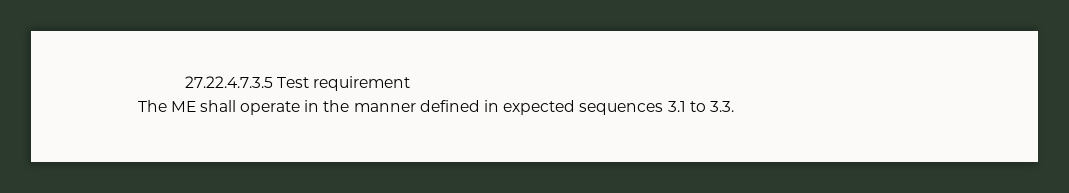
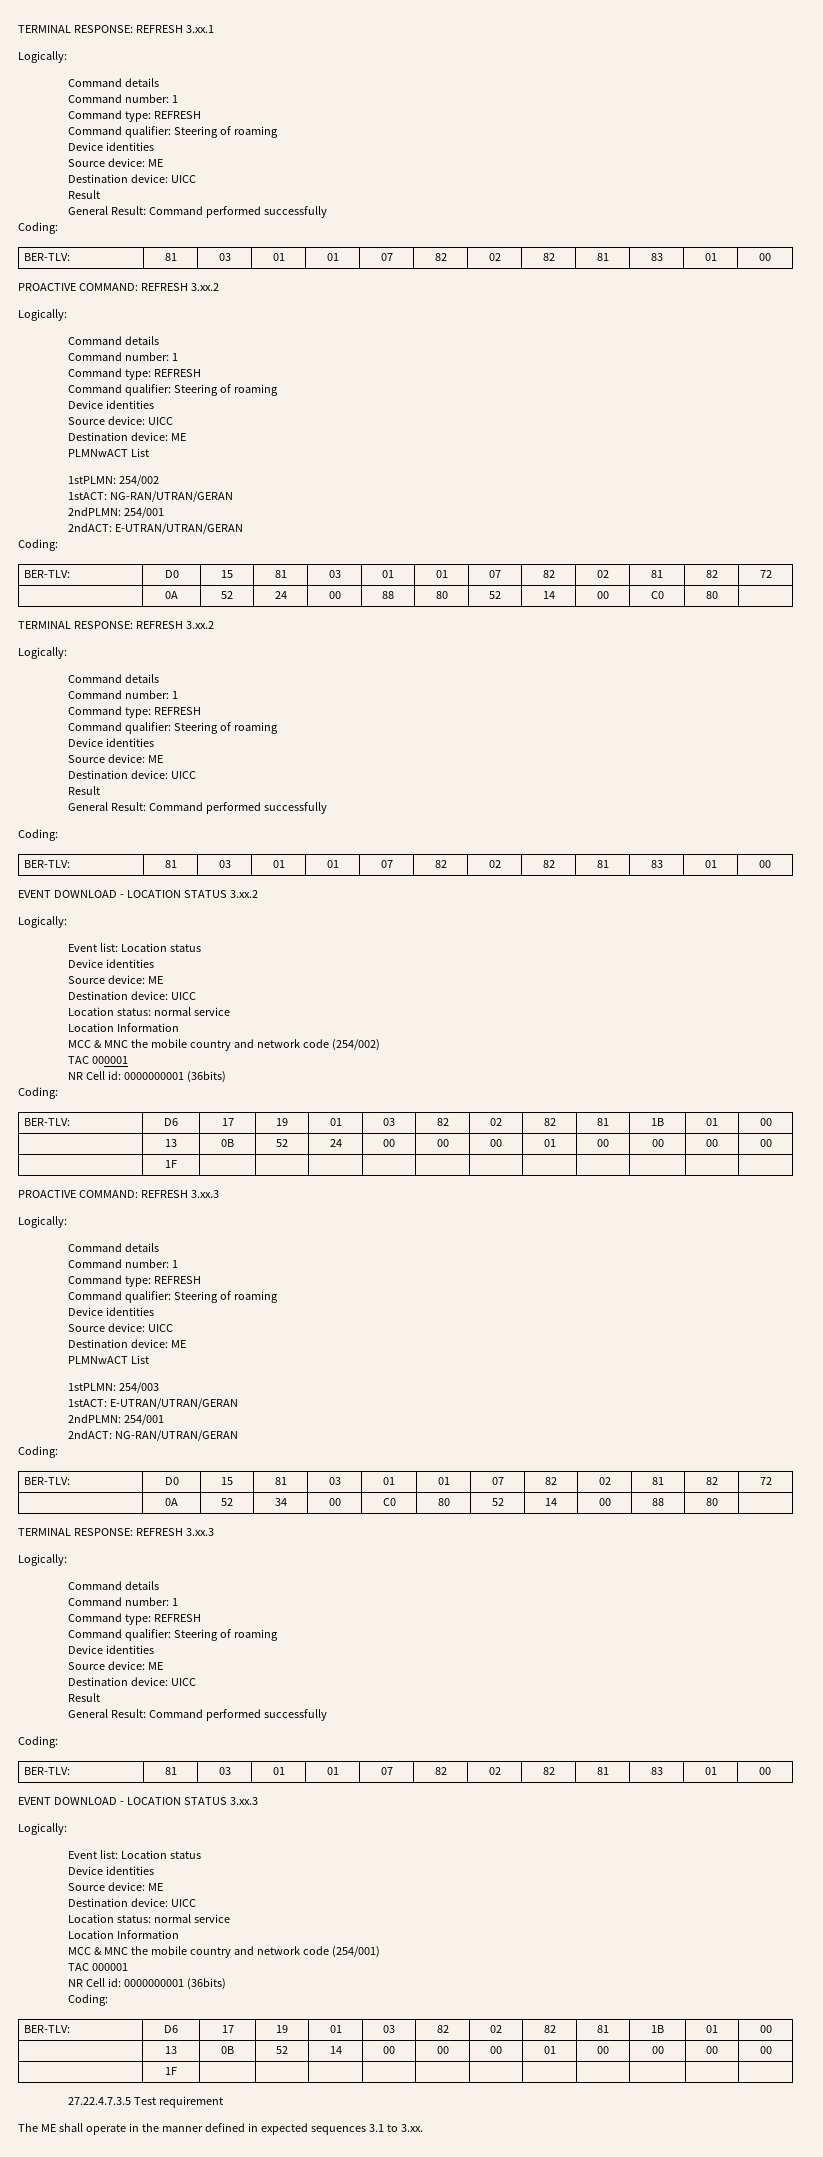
(184, 82) none -> [18,25,214,33] [18,51,67,63] [67,78,159,87] [67,94,178,103] [67,110,201,122] [67,126,278,138] [67,142,154,151] [67,158,163,167] [67,174,196,183] [67,190,100,199] [67,206,327,218] [18,222,58,234] [24,253,71,261] [164,253,177,261] [218,253,231,261] [272,253,285,261] [326,253,339,261] [380,253,393,261] [434,253,447,261] [488,253,501,261] [542,253,555,261] [596,253,609,261] [650,253,663,261] [704,253,717,261] [759,253,771,261] [18,283,219,291] [18,309,67,321] [67,336,159,345] [67,352,178,361] [67,368,201,380] [67,384,278,396] [67,400,154,409] [67,416,173,425] [67,432,186,441] [67,448,149,457] [67,475,159,486] [67,491,233,502] [67,507,164,518] [67,523,243,534] [18,539,58,551] [24,570,71,578] [164,570,179,578] [221,570,233,578] [274,570,287,578] [328,570,341,578] [382,570,394,578] [435,570,448,578] [489,570,501,578] [542,570,555,578] [596,570,609,578] [651,570,663,578] [705,570,718,578] [759,570,772,578] [165,591,178,599] [221,591,233,599] [274,591,287,599] [328,591,341,599] [382,591,394,599] [435,591,448,599] [489,591,501,599] [542,591,555,599] [596,591,609,599] [650,591,664,599] [705,591,718,599] [18,621,214,629] [18,647,67,659] [67,674,159,683] [67,690,178,699] [67,706,201,718] [67,722,278,734] [67,738,154,747] [67,754,163,763] [67,770,196,779] [67,786,100,795] [67,802,327,814] [18,829,58,841] [24,860,71,868] [164,860,177,868] [218,860,231,868] [272,860,285,868] [326,860,339,868] [380,860,393,868] [434,860,447,868] [488,860,501,868] [542,860,555,868] [596,860,609,868] [650,860,663,868] [704,860,717,868] [759,860,771,868] [18,890,258,898] [18,916,67,928] [67,943,201,952] [67,959,154,968] [67,975,163,984] [67,991,196,1000] [67,1007,230,1016] [67,1023,179,1032] [67,1039,380,1051] [67,1056,128,1064] [67,1071,226,1083] [18,1087,58,1099] [24,1118,71,1126] [164,1118,178,1126] [221,1118,234,1126] [276,1118,288,1126] [329,1118,342,1126] [383,1118,395,1126] [436,1118,449,1126] [490,1118,502,1126] [543,1118,556,1126] [597,1118,609,1126] [651,1118,664,1126] [706,1118,718,1126] [759,1118,772,1126] [165,1139,177,1147] [221,1139,234,1147] [276,1139,288,1147] [329,1139,342,1147] [383,1139,395,1147] [436,1139,449,1147] [490,1139,502,1147] [543,1139,556,1147] [597,1139,609,1147] [651,1139,664,1147] [706,1139,718,1147] [759,1139,772,1147] [165,1160,177,1168] [18,1190,219,1198] [18,1216,67,1228] [67,1243,159,1252] [67,1259,178,1268] [67,1275,201,1287] [67,1291,278,1303] [67,1307,154,1316] [67,1323,173,1332] [67,1339,186,1348] [67,1355,149,1364] [67,1382,159,1393] [67,1398,238,1409] [67,1414,164,1425] [67,1430,238,1441] [18,1446,58,1458] [24,1477,71,1485] [164,1477,179,1485] [221,1477,233,1485] [274,1477,287,1485] [328,1477,341,1485] [383,1477,395,1485] [437,1477,450,1485] [491,1477,504,1485] [545,1477,557,1485] [598,1477,611,1485] [652,1477,664,1485] [705,1477,718,1485] [759,1477,772,1485] [165,1498,178,1506] [221,1498,233,1506] [274,1498,287,1506] [328,1498,341,1506] [382,1498,396,1506] [437,1498,450,1506] [491,1498,504,1506] [545,1498,557,1506] [598,1498,611,1506] [652,1498,664,1506] [705,1498,718,1506] [18,1528,214,1536] [18,1554,67,1566] [67,1581,159,1590] [67,1597,178,1606] [67,1613,201,1625] [67,1629,278,1641] [67,1645,154,1654] [67,1661,163,1670] [67,1677,196,1686] [67,1693,100,1702] [67,1709,327,1721] [18,1736,58,1748] [24,1767,71,1775] [164,1767,177,1775] [218,1767,231,1775] [272,1767,285,1775] [326,1767,339,1775] [380,1767,393,1775] [434,1767,447,1775] [488,1767,501,1775] [542,1767,555,1775] [596,1767,609,1775] [650,1767,663,1775] [704,1767,717,1775] [759,1767,771,1775] [18,1797,258,1805] [18,1823,67,1835] [67,1850,201,1859] [67,1866,154,1875] [67,1882,163,1891] [67,1898,196,1907] [67,1914,230,1923] [67,1930,179,1939] [67,1946,380,1958] [67,1963,128,1971] [67,1978,226,1990] [67,1994,108,2006] [24,2025,71,2033] [164,2025,178,2033] [221,2025,234,2033] [276,2025,288,2033] [329,2025,342,2033] [383,2025,395,2033] [436,2025,449,2033] [490,2025,502,2033] [543,2025,556,2033] [597,2025,609,2033] [651,2025,664,2033] [706,2025,718,2033] [759,2025,772,2033] [165,2046,177,2054] [221,2046,234,2054] [276,2046,288,2054] [329,2046,342,2054] [383,2046,395,2054] [436,2046,449,2054] [490,2046,502,2054] [543,2046,556,2054] [597,2046,609,2054] [651,2046,664,2054] [706,2046,718,2054] [759,2046,772,2054] [165,2067,177,2075] TERMINAL RESPONSE: REFRESH 3.xx.1 // Logically: // Command details // Command number: 1 // Command type: REFRESH // Command qualifier: Steering of roaming // Device identities // Source device: ME // Destination device: UICC // Result // General Result: Command performed successfully // Coding: // BER-TLV: | 81 | 03 | 01 | 01 | 07 | 82 | 02 | 82 | 81 | 83 | 01 | 00 // PROACTIVE COMMAND: REFRESH 3.xx.2 // Logically: // Command details // Command number: 1 // Command type: REFRESH // Command qualifier: Steering of roaming // Device identities // Source device: UICC // Destination device: ME // PLMNwACT List // 1stPLMN: 254/002 // 1stACT: NG-RAN/UTRAN/GERAN // 2ndPLMN: 254/001 // 2ndACT: E-UTRAN/UTRAN/GERAN // Coding: // BER-TLV: | D0 | 15 | 81 | 03 | 01 | 01 | 07 | 82 | 02 | 81 | 82 | 72 // | 0A | 52 | 24 | 00 | 88 | 80 | 52 | 14 | 00 | C0 | 80 | // TERMINAL RESPONSE: REFRESH 3.xx.2 // Logically: // Command details // Command number: 1 // Command type: REFRESH // Command qualifier: Steering of roaming // Device identities // Source device: ME // Destination device: UICC // Result // General Result: Command performed successfully // Coding: // BER-TLV: | 81 | 03 | 01 | 01 | 07 | 82 | 02 | 82 | 81 | 83 | 01 | 00 // EVENT DOWNLOAD - LOCATION STATUS 3.xx.2 // Logically: // Event list: Location status // Device identities // Source device: ME // Destination device: UICC // Location status: normal service // Location Information // MCC & MNC the mobile country and network code (254/002) // TAC 000001 // NR Cell id: 0000000001 (36bits) // Coding: // BER-TLV: | D6 | 17 | 19 | 01 | 03 | 82 | 02 | 82 | 81 | 1B | 01 | 00 // | 13 | 0B | 52 | 24 | 00 | 00 | 00 | 01 | 00 | 00 | 00 | 00 // | 1F | | | | | | | | | | | // PROACTIVE COMMAND: REFRESH 3.xx.3 // Logically: // Command details // Command number: 1 // Command type: REFRESH // Command qualifier: Steering of roaming // Device identities // Source device: UICC // Destination device: ME // PLMNwACT List // 1stPLMN: 254/003 // 1stACT: E-UTRAN/UTRAN/GERAN // 2ndPLMN: 254/001 // 2ndACT: NG-RAN/UTRAN/GERAN // Coding: // BER-TLV: | D0 | 15 | 81 | 03 | 01 | 01 | 07 | 82 | 02 | 81 | 82 | 72 // | 0A | 52 | 34 | 00 | C0 | 80 | 52 | 14 | 00 | 88 | 80 | // TERMINAL RESPONSE: REFRESH 3.xx.3 // Logically: // Command details // Command number: 1 // Command type: REFRESH // Command qualifier: Steering of roaming // Device identities // Source device: ME // Destination device: UICC // Result // General Result: Command performed successfully // Coding: // BER-TLV: | 81 | 03 | 01 | 01 | 07 | 82 | 02 | 82 | 81 | 83 | 01 | 00 // EVENT DOWNLOAD - LOCATION STATUS 3.xx.3 // Logically: // Event list: Location status // Device identities // Source device: ME // Destination device: UICC // Location status: normal service // Location Information // MCC & MNC the mobile country and network code (254/001) // TAC 000001 // NR Cell id: 0000000001 (36bits) // Coding: // BER-TLV: | D6 | 17 | 19 | 01 | 03 | 82 | 02 | 82 | 81 | 1B | 01 | 00 // | 13 | 0B | 52 | 14 | 00 | 00 | 00 | 01 | 00 | 00 | 00 | 00 // | 1F | | | | | | | | | | | //
[709,101,734,112] 3.3. -> [400,2124,423,2132] 3.xx.

